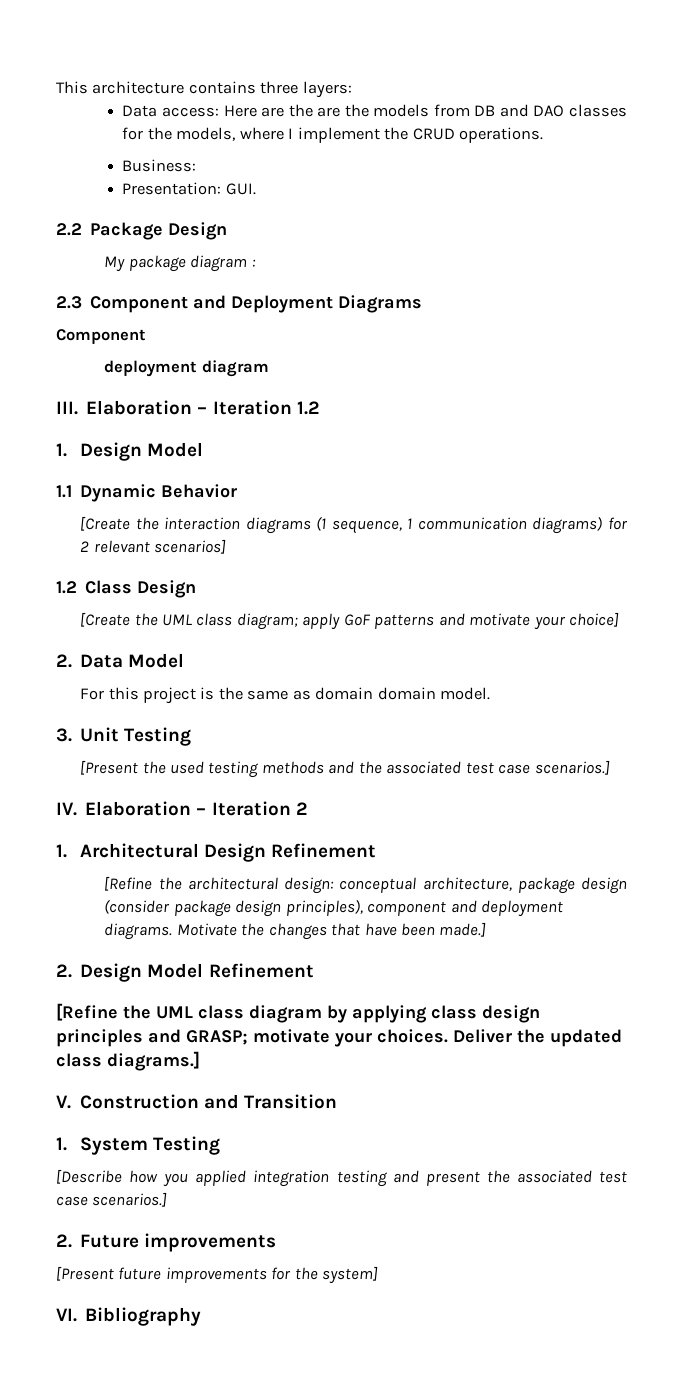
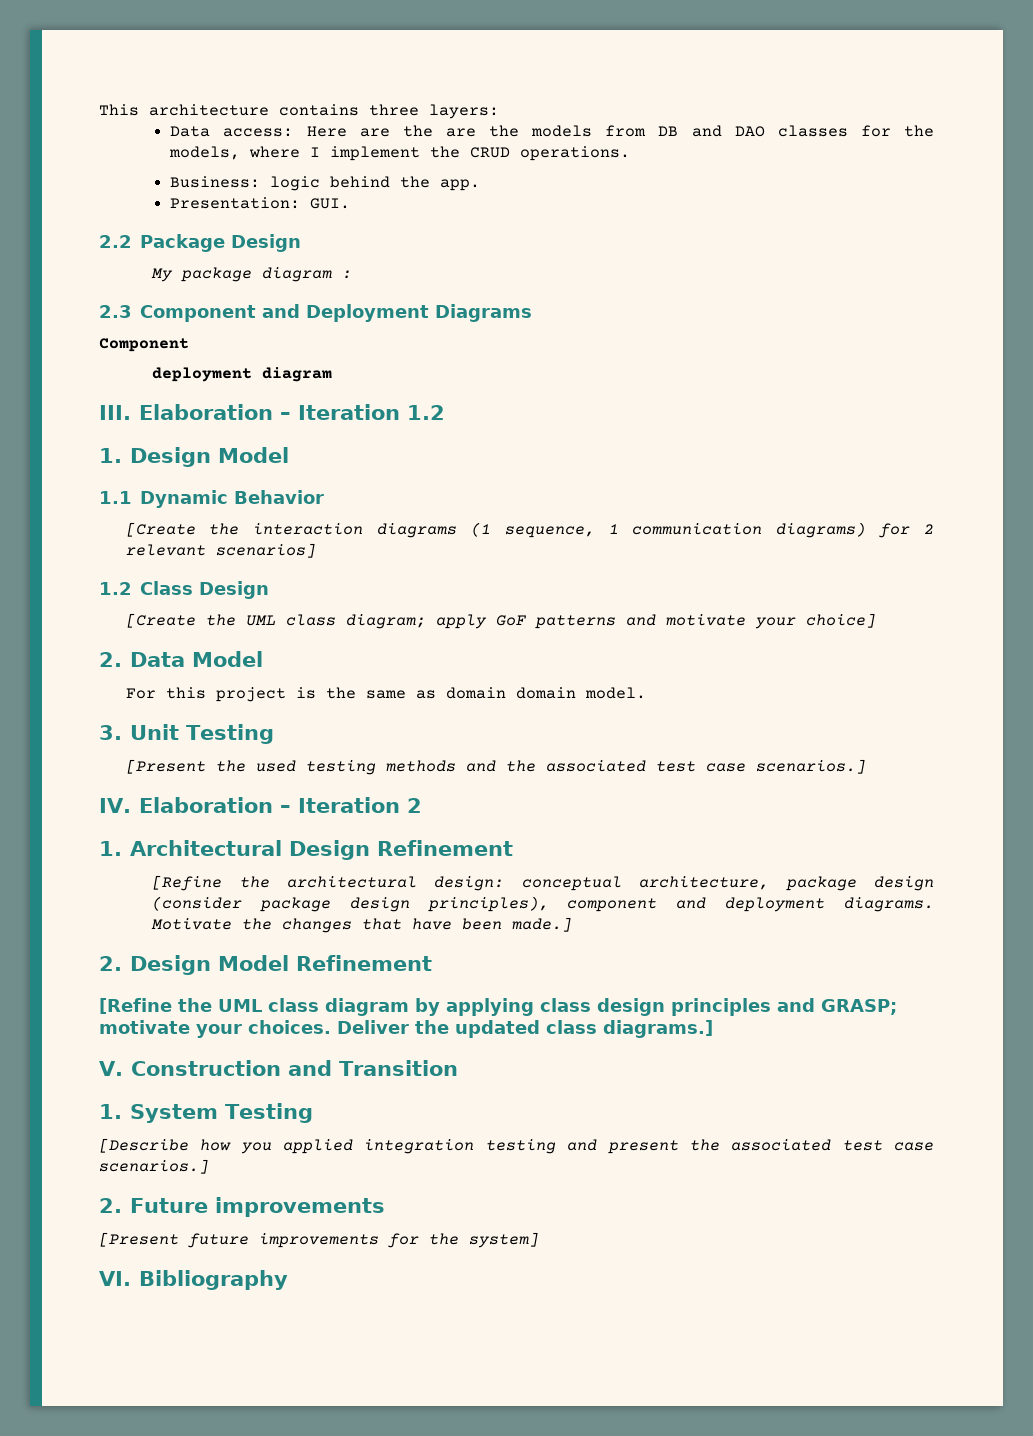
(197, 165) none -> [270,176,481,191] logic behind the app.

